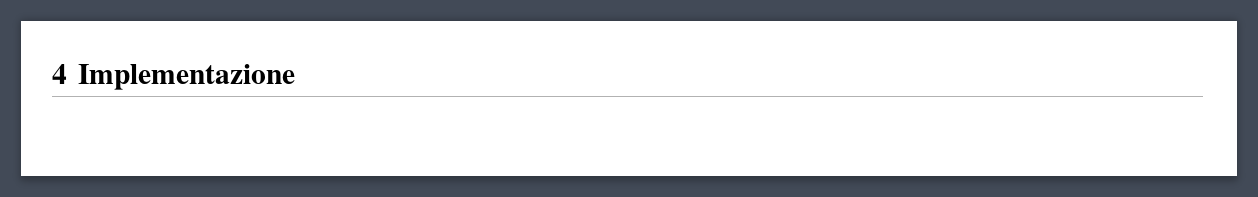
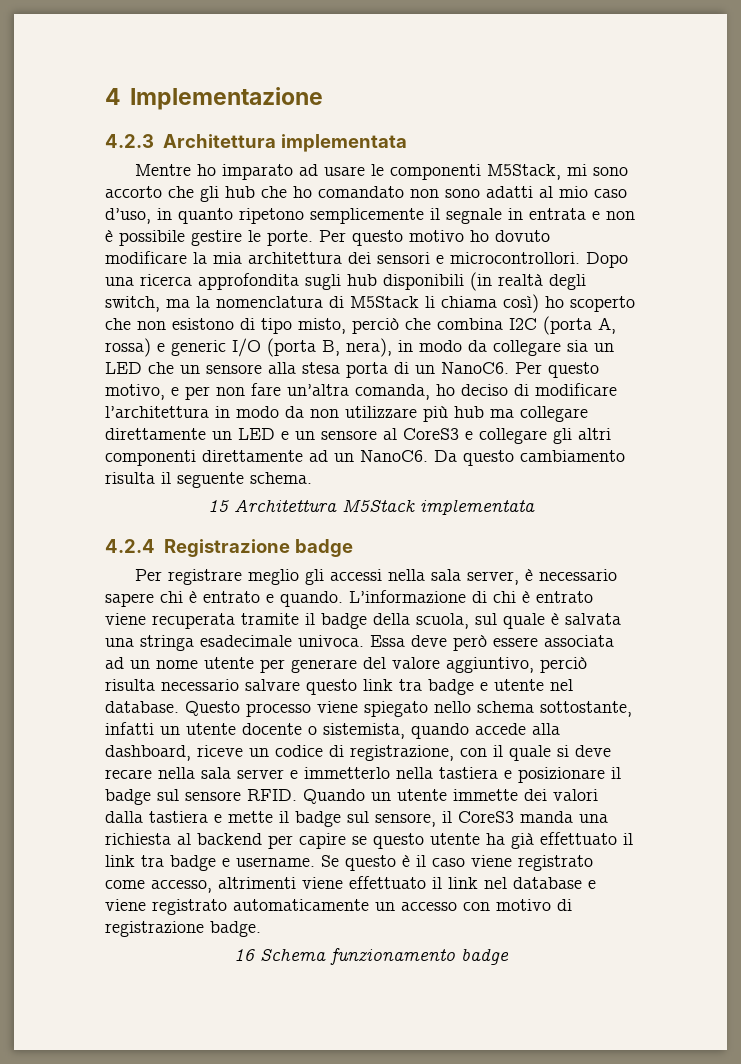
(295, 77) none -> [105,134,407,152] [135,164,629,180] [105,186,627,202] [105,208,635,224] [105,230,550,246] [105,251,628,268] [105,272,586,291] [105,294,635,313] [105,316,616,335] [105,338,614,357] [105,362,599,378] [105,383,617,400] [105,406,588,422] [105,428,611,444] [105,450,625,466] [105,472,312,488] [207,499,535,515] [105,539,353,557] [135,569,618,585] [105,590,593,607] [105,613,621,629] [105,635,614,651] [105,657,587,673] [105,679,573,695] [105,701,632,717] [105,722,560,739] [105,745,611,761] [105,767,621,783] [105,789,598,805] [105,811,608,827] [105,832,633,849] [105,855,593,871] [105,876,596,893] [105,899,572,915] [105,921,261,937] [233,948,509,965] // 4.2.3 Architettura implementata // Mentre ho imparato ad usare le componenti M5Stack, mi sono accorto che gli hub che ho comandato non sono adatti al mio caso d’uso, in quanto ripetono semplicemente il segnale in entrata e non è possibile gestire le porte. Per questo motivo ho dovuto modificare la mia architettura dei sensori e microcontrollori. Dopo una ricerca approfondita sugli hub disponibili (in realtà degli switch, ma la nomenclatura di M5Stack li chiama così) ho scoperto che non esistono di tipo misto, perciò che combina I2C (porta A, rossa) e generic I/O (porta B, nera), in modo da collegare sia un LED che un sensore alla stesa porta di un NanoC6. Per questo motivo, e per non fare un’altra comanda, ho deciso di modificare l’architettura in modo da non utilizzare più hub ma collegare direttamente un LED e un sensore al CoreS3 e collegare gli altri componenti direttamente ad un NanoC6. Da questo cambiamento risulta il seguente schema. // 15 Architettura M5Stack implementata // 4.2.4 Registrazione badge // Per registrare meglio gli accessi nella sala server, è necessario sapere chi è entrato e quando. L’informazione di chi è entrato viene recuperata tramite il badge della scuola, sul quale è salvata una stringa esadecimale univoca. Essa deve però essere associata ad un nome utente per generare del valore aggiuntivo, perciò risulta necessario salvare questo link tra badge e utente nel database. Questo processo viene spiegato nello schema sottostante, infatti un utente docente o sistemista, quando accede alla dashboard, riceve un codice di registrazione, con il quale si deve recare nella sala server e immetterlo nella tastiera e posizionare il badge sul sensore RFID. Quando un utente immette dei valori dalla tastiera e mette il badge sul sensore, il CoreS3 manda una richiesta al backend per capire se questo utente ha già effettuato il link tra badge e username. Se questo è il caso viene registrato come accesso, altrimenti viene effettuato il link nel database e viene registrato automaticamente un accesso con motivo di registrazione badge. // 16 Schema funzionamento badge

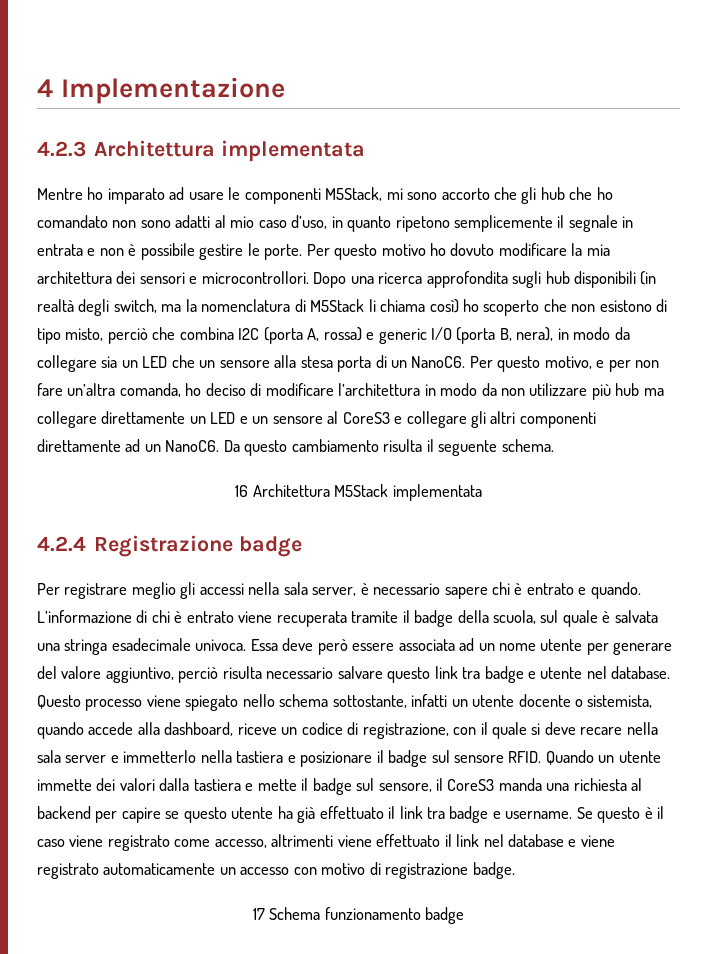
[207,500,229,512] 15 -> [235,485,249,497] 16
[233,949,255,961] 16 -> [252,908,265,920] 17

